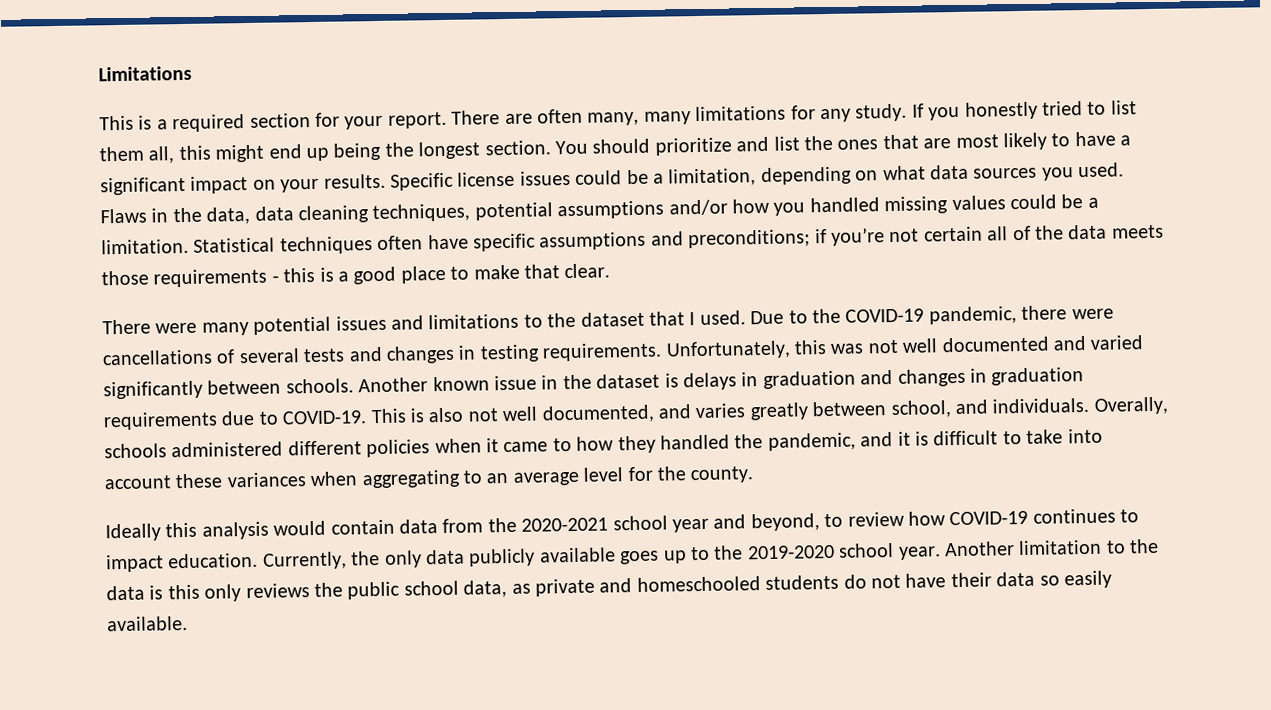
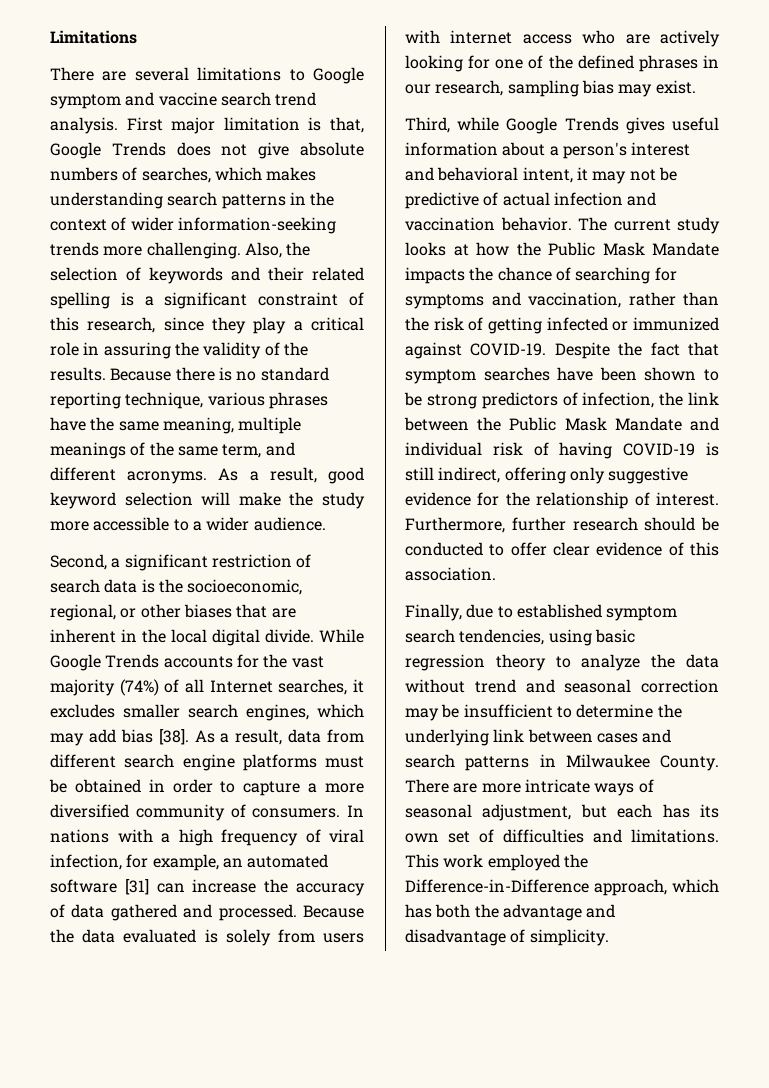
[99,100,1137,133] [99,131,1132,164] [100,162,1125,196] [100,194,1099,225] [101,224,1164,255] [101,263,611,288] [102,305,1114,336] [102,335,1144,366] [103,367,1085,400] [103,396,1168,431] [104,428,1103,459] [104,466,754,490] [105,508,1140,542] [106,538,1160,573] [106,570,1112,602] [107,615,188,632] This is a required section for your report. There are often many, many limitations for any study. If you honestly tried to list them all, this might end up being the longest section. You should prioritize and list the ones that are most likely to have a significant impact on your results. Specific license issues could be a limitation, depending on what data sources you used. Flaws in the data, data cleaning techniques, potential assumptions and/or how you handled missing values could be a limitation. Statistical techniques often have specific assumptions and preconditions; if you’re not certain all of the data meets those requirements - this is a good place to make that clear. // There were many potential issues and limitations to the dataset that I used. Due to the COVID-19 pandemic, there were cancellations of several tests and changes in testing requirements. Unfortunately, this was not well documented and varied significantly between schools. Another known issue in the dataset is delays in graduation and changes in graduation requirements due to COVID-19. This is also not well documented, and varies greatly between school, and individuals. Overally, schools administered different policies when it came to how they handled the pandemic, and it is difficult to take into account these variances when aggregating to an average level for the county. // Ideally this analysis would contain data from the 2020-2021 school year and beyond, to review how COVID-19 continues to impact education. Currently, the only data publicly available goes up to the 2019-2020 school year. Another limitation to the data is this only reviews the public school data, as private and homeschooled students do not have their data so easily available. -> [50,67,364,84] [50,92,317,109] [50,117,364,134] [50,142,364,159] [50,167,317,183] [50,192,335,209] [50,217,336,234] [50,242,311,259] [50,267,364,284] [50,292,365,309] [50,317,364,334] [50,342,308,359] [50,367,329,381] [50,392,328,409] [50,417,302,434] [50,442,295,459] [50,467,364,484] [50,492,365,509] [50,517,326,531] [50,554,312,571] [50,579,303,595] [50,604,296,621] [50,629,364,646] [50,654,324,671] [50,679,365,696] [50,704,364,721] [50,729,364,746] [50,754,364,771] [49,779,364,796] [50,804,364,821] [50,829,364,846] [50,854,329,871] [50,879,366,896] [50,904,364,921] [50,929,364,946] [405,30,720,47] [405,55,719,72] [405,80,696,97] [405,117,719,134] [405,142,691,159] [405,167,677,184] [405,192,657,209] [405,217,720,234] [405,242,719,256] [405,267,677,284] [405,292,719,309] [405,317,719,334] [405,342,719,359] [405,367,719,384] [404,392,719,409] [404,417,719,431] [405,442,719,459] [405,467,689,484] [405,492,719,509] [405,517,719,533] [405,542,719,556] [405,567,496,581] [405,604,678,621] [405,629,635,646] [405,654,719,671] [405,679,719,693] [405,704,682,721] [405,729,672,746] [405,754,719,771] [405,779,654,796] [405,804,719,821] [405,829,719,843] [405,854,588,871] [405,879,719,896] [405,904,616,921] [405,929,609,946] There are several limitations to Google symptom and vaccine search trend analysis. First major limitation is that, Google Trends does not give absolute numbers of searches, which makes understanding search patterns in the context of wider information-seeking trends more challenging. Also, the selection of keywords and their related spelling is a significant constraint of this research, since they play a critical role in assuring the validity of the results. Because there is no standard reporting technique, various phrases have the same meaning, multiple meanings of the same term, and different acronyms. As a result, good keyword selection will make the study more accessible to a wider audience. // Second, a significant restriction of search data is the socioeconomic, regional, or other biases that are inherent in the local digital divide. While Google Trends accounts for the vast majority (74%) of all Internet searches, it excludes smaller search engines, which may add bias [38]. As a result, data from different search engine platforms must be obtained in order to capture a more diversified community of consumers. In nations with a high frequency of viral infection, for example, an automated software [31] can increase the accuracy of data gathered and processed. Because the data evaluated is solely from users with internet access who are actively looking for one of the defined phrases in our research, sampling bias may exist. // Third, while Google Trends gives useful information about a person's interest and behavioral intent, it may not be predictive of actual infection and vaccination behavior. The current study looks at how the Public Mask Mandate impacts the chance of searching for symptoms and vaccination, rather than the risk of getting infected or immunized against COVID-19. Despite the fact that symptom searches have been shown to be strong predictors of infection, the link between the Public Mask Mandate and individual risk of having COVID-19 is still indirect, offering only suggestive evidence for the relationship of interest. Furthermore, further research should be conducted to offer clear evidence of this association. // Finally, due to established symptom search tendencies, using basic regression theory to analyze the data without trend and seasonal correction may be insufficient to determine the underlying link between cases and search patterns in Milwaukee County. There are more intricate ways of seasonal adjustment, but each has its own set of difficulties and limitations. This work employed the Difference-in-Difference approach, which has both the advantage and disadvantage of simplicity.

